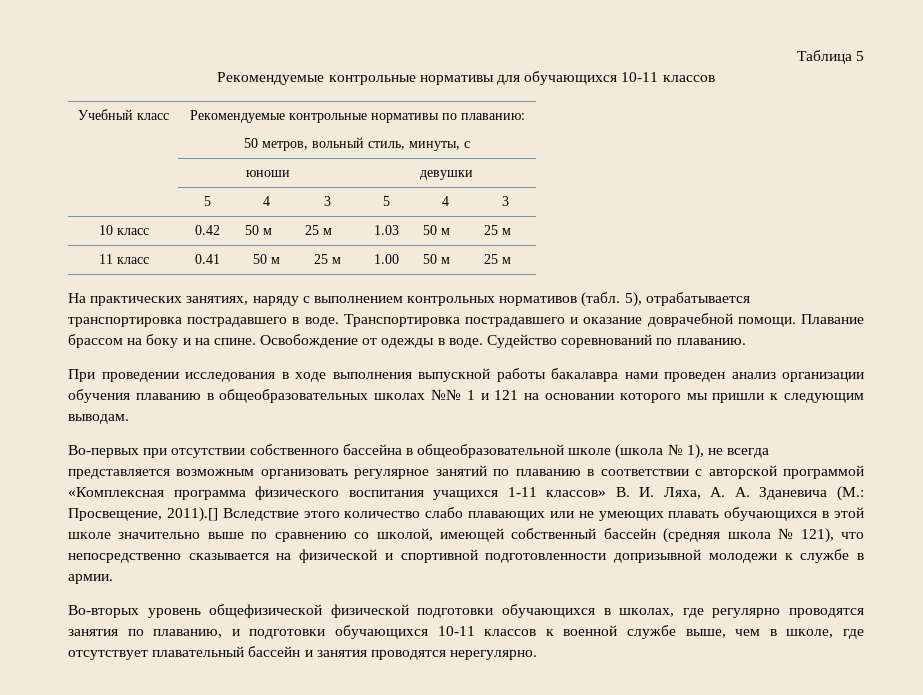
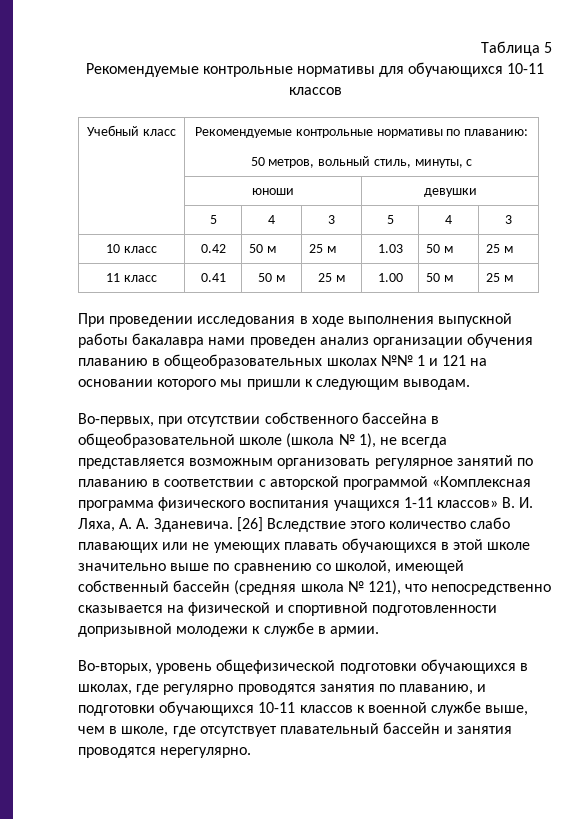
[68,292,750,307] [68,313,865,327] [68,334,746,348] // На практических занятиях, наряду с выполнением контрольных нормативов (табл. 5), отрабатывается транспортировка пострадавшего в воде. Транспортировка пострадавшего и оказание доврачебной помощи. Плавание брассом на боку и на спине. Освобождение от одежды в воде. Судейство соревнований по плаванию. -> (513, 278) none
[68,445,139,458] Во-первых -> [78,413,154,427] Во-первых,
[759,486,865,501] [68,507,218,522] Зданевича (М.: Просвещение, 2011).[] -> [153,517,263,532] Зданевича. [26]
[68,605,139,618] Во-вторых -> [78,660,152,674] Во-вторых,
[330,604,409,618] физической -> (336, 666) none

